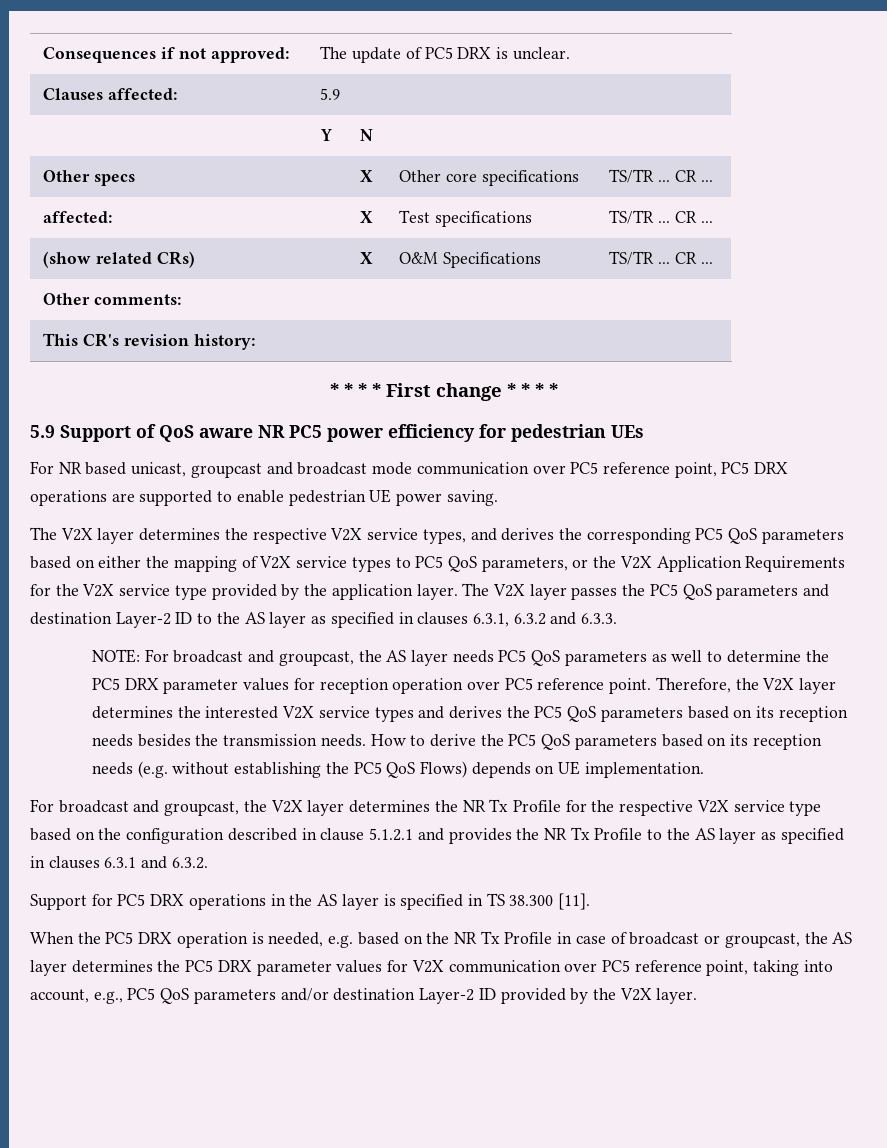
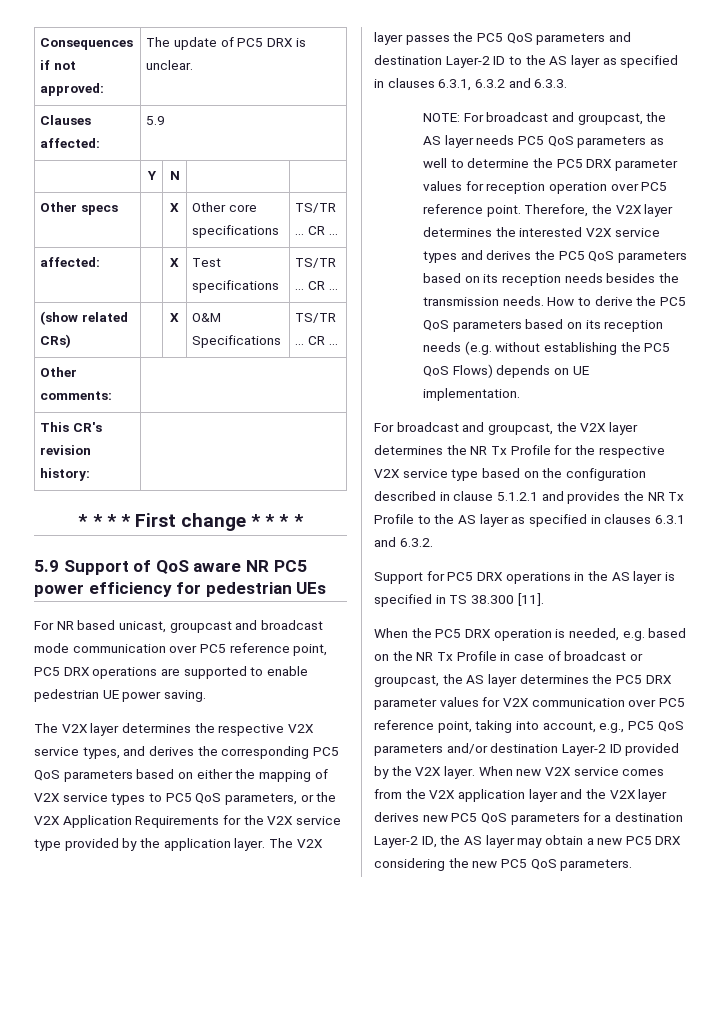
(698, 996) none -> [478,766,665,776] [374,789,668,802] [374,812,683,825] [374,835,682,848] [374,858,633,871] When new V2X service comes from the V2X application layer and the V2X layer derives new PC5 QoS parameters for a destination Layer-2 ID, the AS layer may obtain a new PC5 DRX considering the new PC5 QoS parameters.

